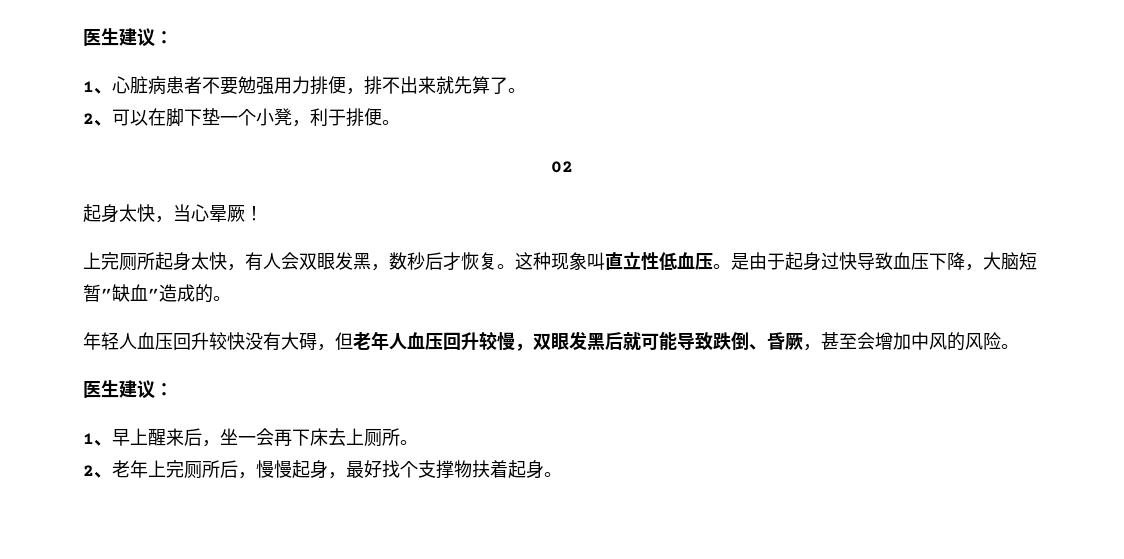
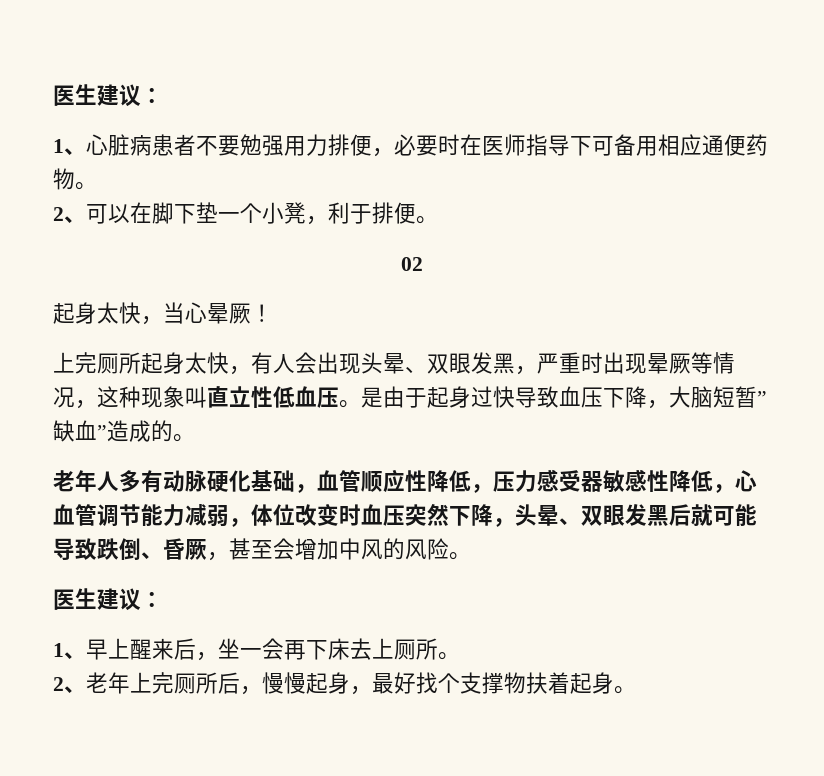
[364,76,508,95] 排不出来就先算了 -> [394,134,768,156] [53,168,75,190] 必要时在医师指导下可备用相应通便药物
[299,252,515,271] 双眼发黑，数秒后才恢复。 -> [317,352,735,375] [53,387,97,409] 出现头晕、双眼发黑，严重时出现晕厥等情况，
[83,331,533,351] 年轻人血压回升较快没有大碍，但老年人血压回升较慢， -> [53,469,757,493] [53,503,581,527] 老年人多有动脉硬化基础，血管顺应性降低，压力感受器敏感性降低，心血管调节能力减弱，体位改变时血压突然下降，头晕、

